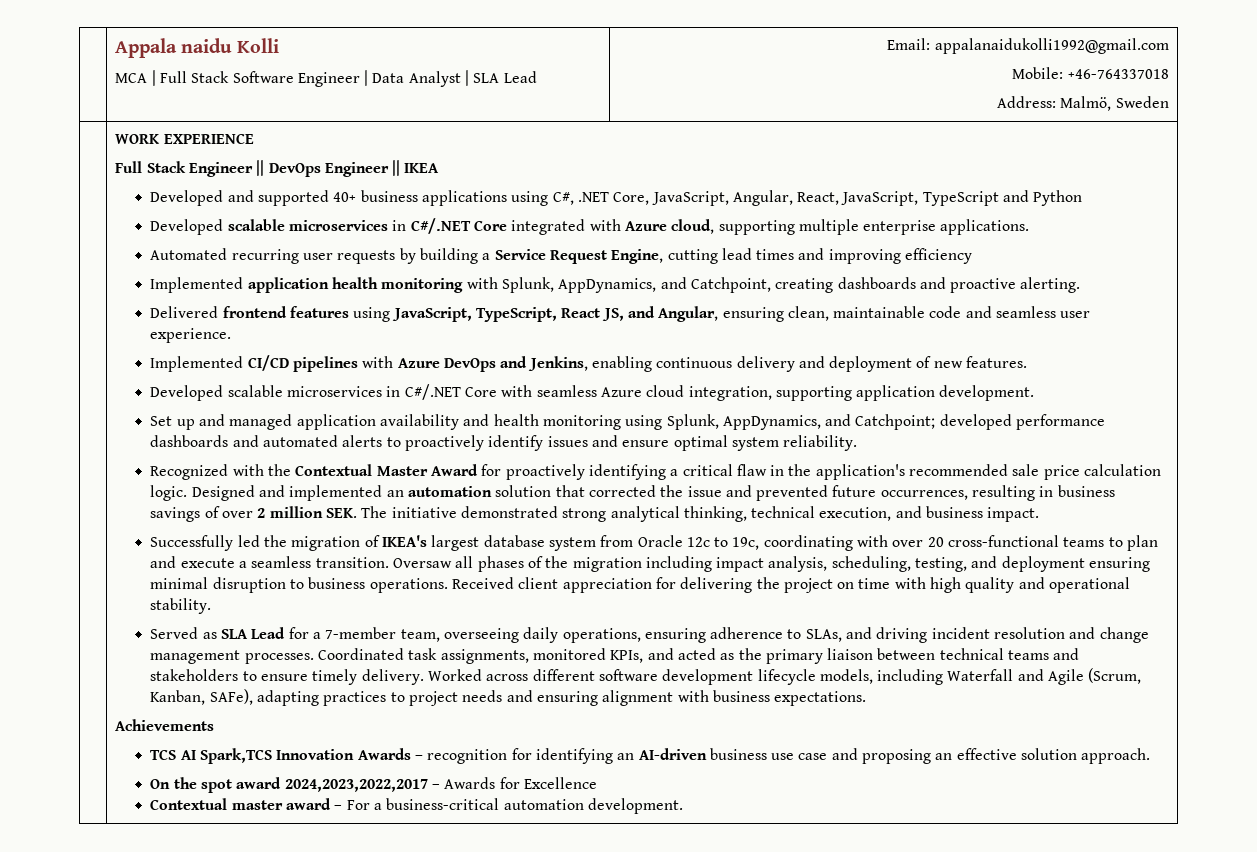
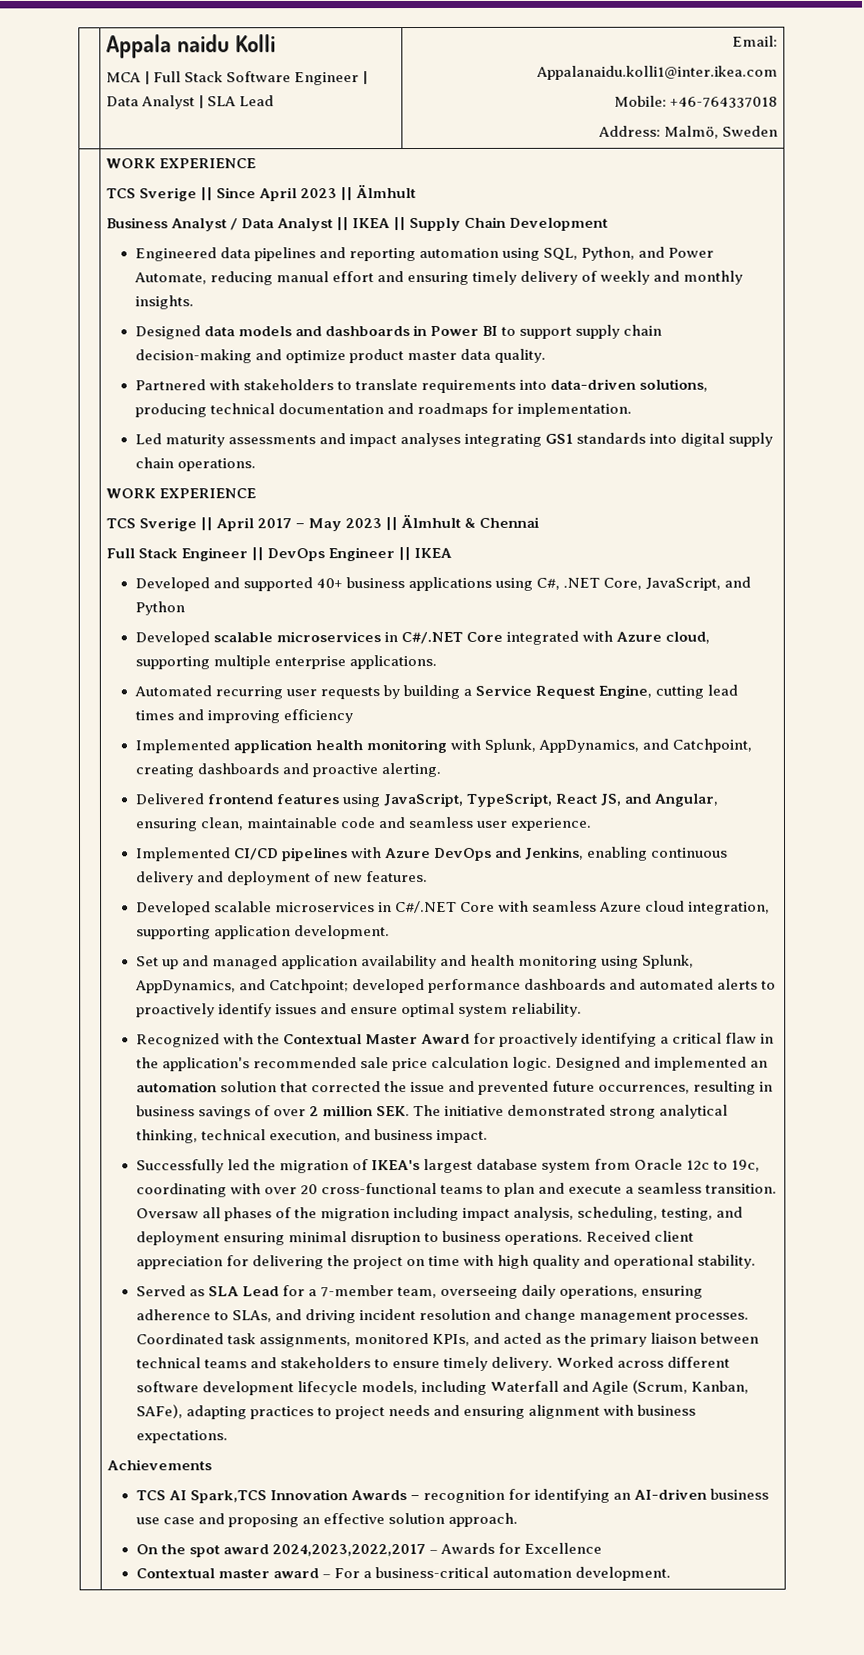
[934,38,1169,54] appalanaidukolli1992@gmail.com -> [536,65,779,80] // Appalanaidu.kolli1@inter.ikea.com
(254, 138) none -> [105,185,417,202] [105,216,609,232] [134,246,715,262] [133,270,744,286] [134,295,194,310] [134,324,663,340] [134,348,546,364] [134,378,709,394] [134,402,632,418] [134,432,774,448] [134,457,256,472] [105,488,256,499] [105,514,541,532] // TCS Sverige || Since April 2023 || Älmhult // Business Analyst / Data Analyst || IKEA || Supply Chain Development // Engineered data pipelines and reporting automation using SQL, Python, and Power Automate, reducing manual effort and ensuring timely delivery of weekly and monthly insights. // Designed data models and dashboards in Power BI to support supply chain decision-making and optimize product master data quality. // Partnered with stakeholders to translate requirements into data-driven solutions, producing technical documentation and roadmaps for implementation. // Led maturity assessments and impact analyses integrating GS1 standards into digital supply chain operations. // WORK EXPERIENCE // TCS Sverige || April 2017 – May 2023 || Älmhult & Chennai
[732,190,999,206] Angular, React, JavaScript, TypeScript -> (722, 584) none

